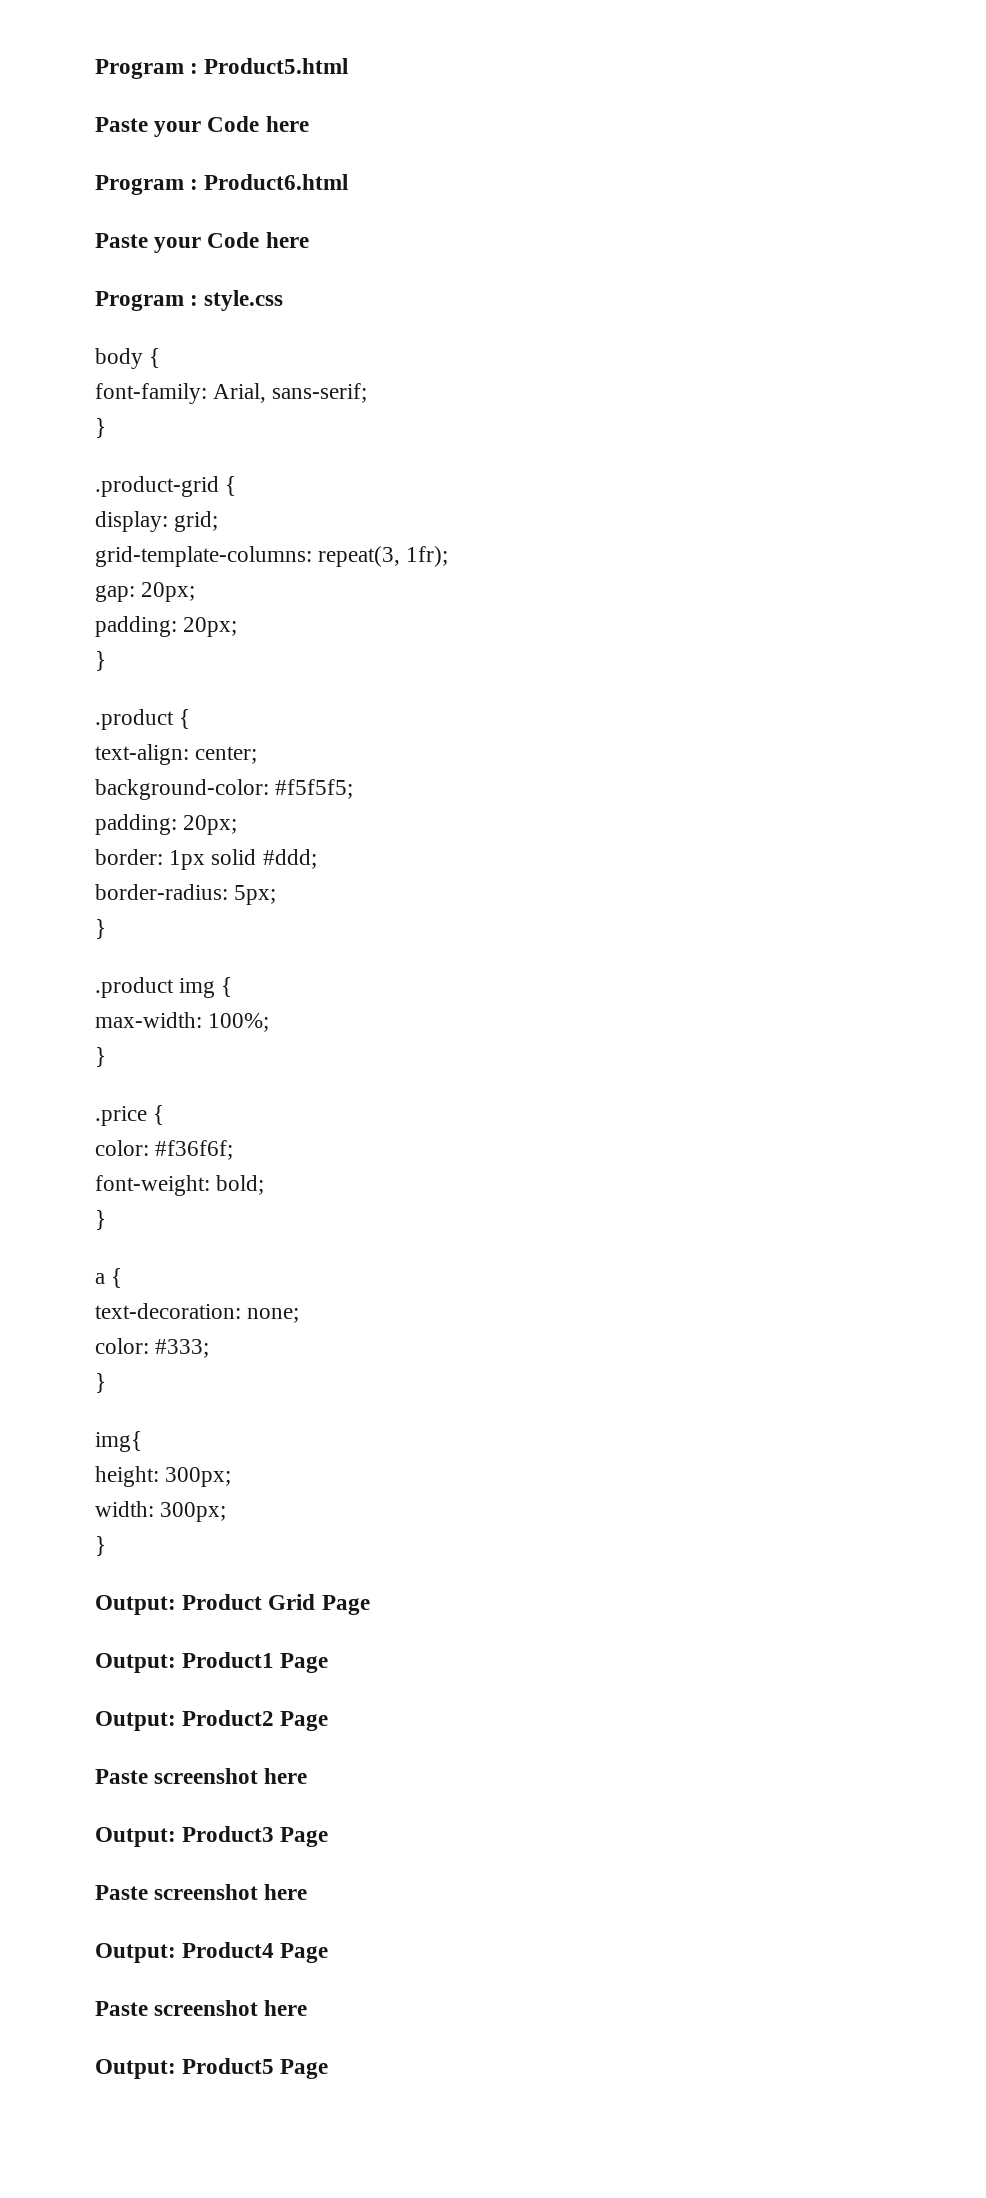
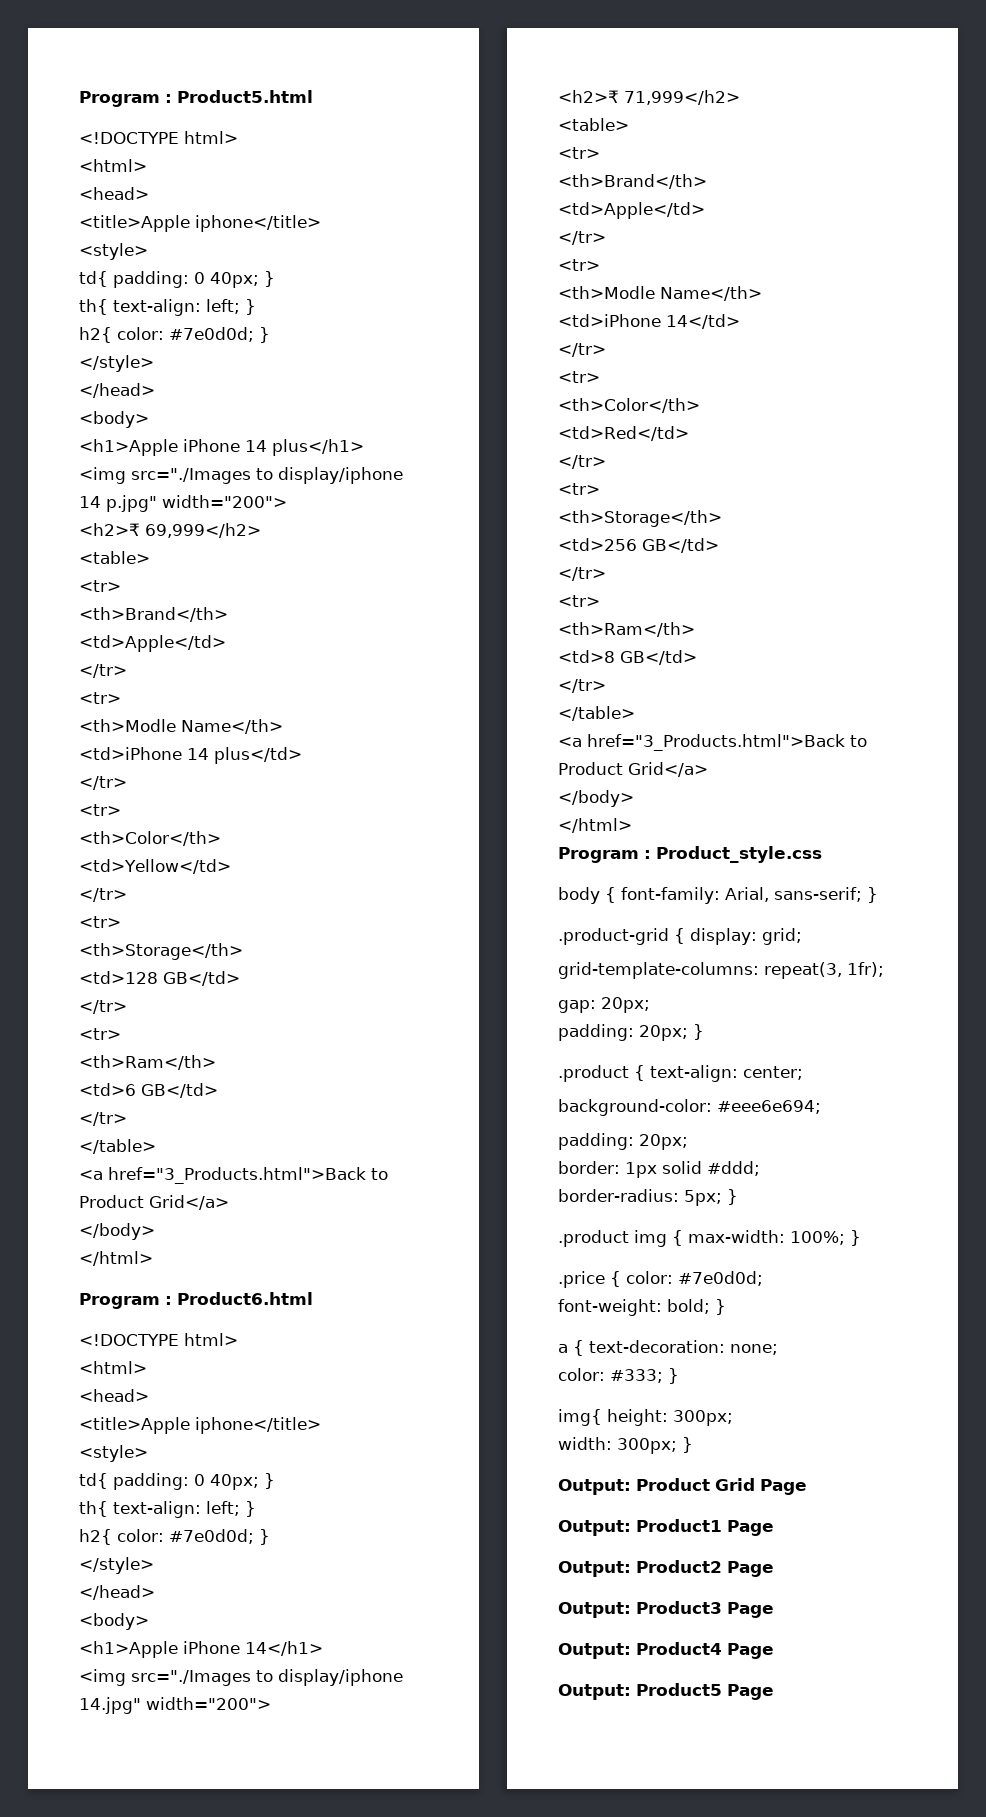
[95,116,309,137] [95,174,349,195] [95,232,309,253] [95,290,284,311] Paste your Code here // Program : Product6.html // Paste your Code here // Program : style.css -> [79,131,238,144] [79,159,147,172] [79,187,149,200] [79,215,321,232] [79,243,148,260] [79,271,275,288] [79,299,256,316] [79,327,270,343] [79,355,154,372] [79,383,155,398] [79,411,149,428] [79,439,364,456] [79,467,403,484] [79,495,287,512] [79,523,261,538] [79,551,150,564] [79,580,121,592] [79,607,228,622] [79,635,226,652] [79,664,127,678] [79,692,121,704] [79,719,283,734] [79,747,302,764] [79,776,127,790] [79,804,121,816] [79,831,221,846] [79,859,231,874] [79,888,127,902] [79,916,121,928] [79,943,243,960] [79,971,240,986] [79,1000,127,1014] [79,1028,121,1040] [79,1055,216,1070] [79,1083,218,1098] [79,1112,127,1126] [79,1139,156,1154] [79,1167,388,1184] [79,1195,229,1210] [79,1223,155,1240] [79,1251,153,1266] [79,1292,313,1309] [79,1333,238,1346] [79,1361,147,1374] [79,1389,149,1402] [79,1417,321,1434] [79,1445,148,1462] [79,1473,275,1490] [79,1501,256,1518] [79,1529,270,1545] [79,1557,154,1574] [79,1585,155,1600] [79,1613,149,1630] [79,1641,323,1658] [79,1669,403,1686] [79,1697,271,1714] [558,90,740,105] [558,118,629,131] [558,147,600,159] [558,174,707,189] [558,202,705,219] [558,231,606,245] [558,259,600,271] [558,286,762,301] [558,314,740,329] [558,343,606,357] [558,371,600,383] [558,398,700,413] [558,426,689,441] [558,455,606,469] [558,483,600,495] [558,510,722,527] [558,538,719,553] [558,567,606,581] [558,595,600,607] [558,622,695,637] [558,650,697,665] [558,679,606,693] [558,706,635,721] [558,734,867,751] [558,762,708,777] [558,790,634,807] [558,818,632,833] [558,846,822,863] <!DOCTYPE html> // <html> // <head> // <title>Apple iphone</title> // <style> // td{ padding: 0 40px; } // th{ text-align: left; } // h2{ color: #7e0d0d; } // </style> // </head> // <body> // <h1>Apple iPhone 14 plus</h1> // <img src="./Images to display/iphone 14 p.jpg" width="200"> // <h2>₹ 69,999</h2> // <table> // <tr> // <th>Brand</th> // <td>Apple</td> // </tr> // <tr> // <th>Modle Name</th> // <td>iPhone 14 plus</td> // </tr> // <tr> // <th>Color</th> // <td>Yellow</td> // </tr> // <tr> // <th>Storage</th> // <td>128 GB</td> // </tr> // <tr> // <th>Ram</th> // <td>6 GB</td> // </tr> // </table> // <a href="3_Products.html">Back to Product Grid</a> // </body> // </html> // Program : Product6.html // <!DOCTYPE html> // <html> // <head> // <title>Apple iphone</title> // <style> // td{ padding: 0 40px; } // th{ text-align: left; } // h2{ color: #7e0d0d; } // </style> // </head> // <body> // <h1>Apple iPhone 14</h1> // <img src="./Images to display/iphone 14.jpg" width="200"> // <h2>₹ 71,999</h2> // <table> // <tr> // <th>Brand</th> // <td>Apple</td> // </tr> // <tr> // <th>Modle Name</th> // <td>iPhone 14</td> // </tr> // <tr> // <th>Color</th> // <td>Red</td> // </tr> // <tr> // <th>Storage</th> // <td>256 GB</td> // </tr> // <tr> // <th>Ram</th> // <td>8 GB</td> // </tr> // </table> // <a href="3_Products.html">Back to Product Grid</a> // </body> // </html> // Program : Product_style.css
(161, 358) // -> (616, 895) none
(368, 393) // -> (862, 894) none
(237, 486) // -> (685, 936) none
(238, 627) // -> (688, 1033) none
(191, 719) // -> (645, 1073) none
[275,779,354,799] #f5f5f5; -> [717,1100,821,1114] #eee6e694;
(277, 895) // -> (722, 1198) none
(233, 987) // -> (683, 1238) none
(270, 1022) // -> (845, 1238) none
[95,1140,234,1160] // color: #f36f6f; -> [626,1271,763,1286] color: #7e0d0d;
(265, 1185) // -> (710, 1306) none
(123, 1278) // -> (584, 1348) none
(210, 1348) // -> (663, 1376) none
(142, 1441) // -> (602, 1417) none
(227, 1512) // -> (677, 1446) none
[95,1768,308,1784] // Paste screenshot here -> (774, 1569) none
[95,1884,308,1900] // Paste screenshot here -> (774, 1610) none
[95,2000,308,2016] // Paste screenshot here -> (774, 1651) none

